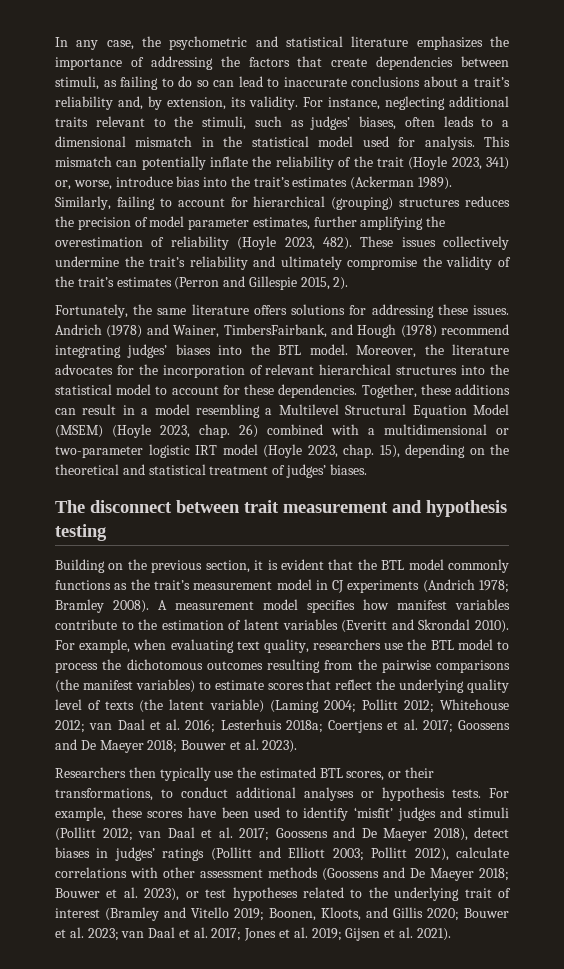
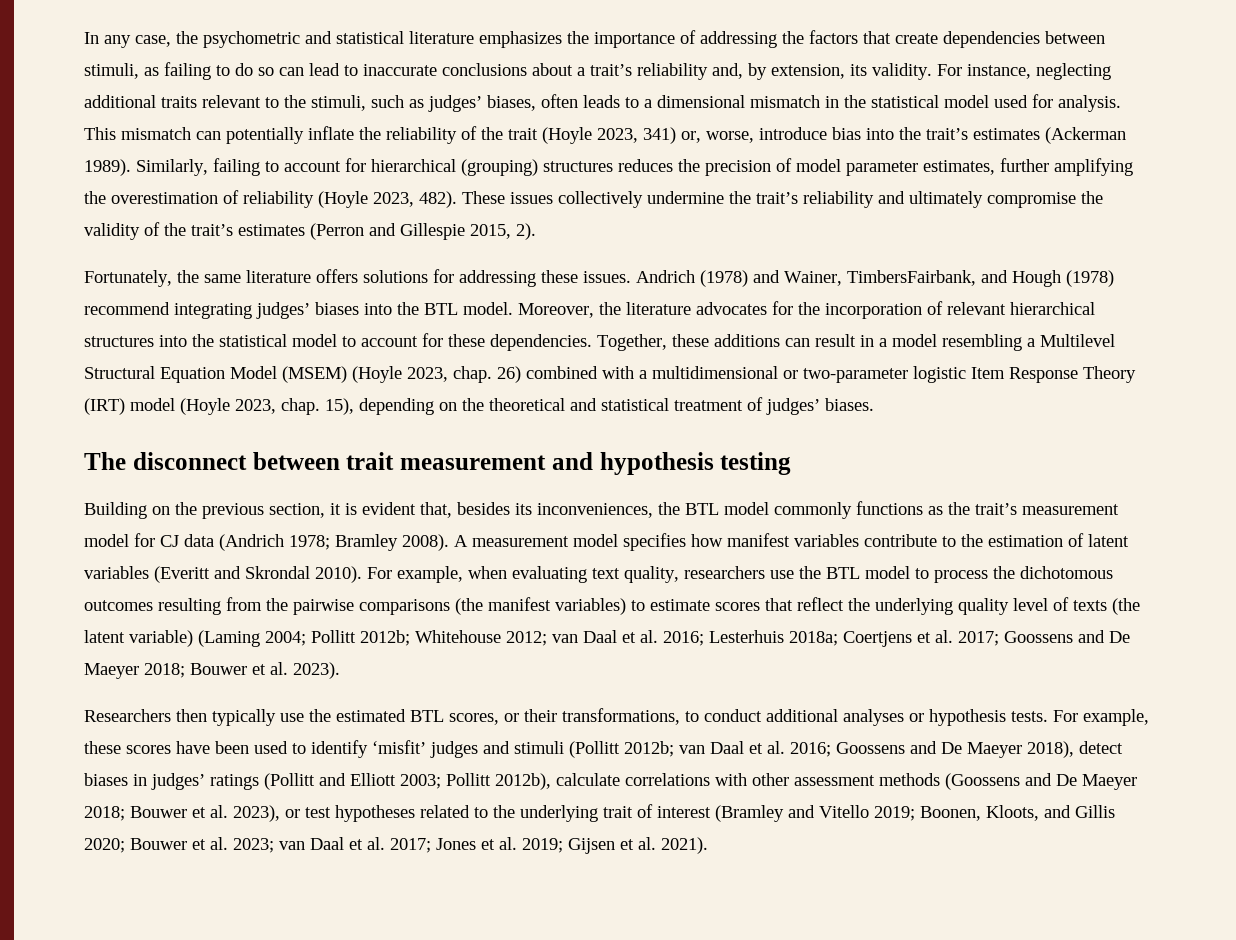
[195,445,217,455] IRT -> [971,366,1136,383] [84,398,125,415] Item Response Theory (IRT)
[328,559,354,570] that -> [420,502,653,518] that, besides its inconveniences,
[315,580,420,593] in CJ experiments -> [134,533,214,547] for CJ data
[403,700,434,713] 2012; -> [360,630,410,646] 2012b;
[102,827,269,841] 2012; van Daal et al. 2017; -> [624,741,831,757] 2012b; van Daal et al. 2016;
[414,848,449,861] 2012), -> [495,773,551,790] 2012b),

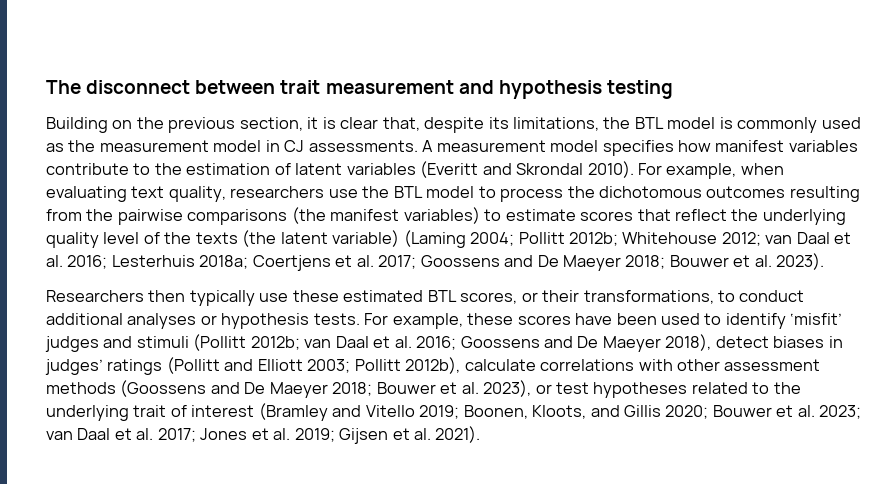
[84,30,1105,48] [84,62,1111,80] [84,94,1121,112] [84,126,1126,144] [84,158,1133,176] [84,190,1103,208] [84,222,536,240] [84,269,1114,287] [84,301,1095,319] [84,333,1115,351] [84,366,1136,383] [84,397,874,415] In any case, the psychometric and statistical literature emphasizes the importance of addressing the factors that create dependencies between stimuli, as failing to do so can lead to inaccurate conclusions about a trait’s reliability and, by extension, its validity. For instance, neglecting additional traits relevant to the stimuli, such as judges’ biases, often leads to a dimensional mismatch in the statistical model used for analysis. This mismatch can potentially inflate the reliability of the trait (Hoyle 2023, 341) or, worse, introduce bias into the trait’s estimates (Ackerman 1989). Similarly, failing to account for hierarchical (grouping) structures reduces the precision of model parameter estimates, further amplifying the overestimation of reliability (Hoyle 2023, 482). These issues collectively undermine the trait’s reliability and ultimately compromise the validity of the trait’s estimates (Perron and Gillespie 2015, 2). // Fortunately, the same literature offers solutions for addressing these issues. Andrich (1978) and Wainer, TimbersFairbank, and Hough (1978) recommend integrating judges’ biases into the BTL model. Moreover, the literature advocates for the incorporation of relevant hierarchical structures into the statistical model to account for these dependencies. Together, these additions can result in a model resembling a Multilevel Structural Equation Model (MSEM) (Hoyle 2023, chap. 26) combined with a multidimensional or two-parameter logistic Item Response Theory (IRT) model (Hoyle 2023, chap. 15), depending on the theoretical and statistical treatment of judges’ biases. // -> (46, 87) none
[362,501,923,519] evident that, besides its inconveniences, the BTL model commonly functions -> [340,117,861,133] clear that, despite its limitations, the BTL model is commonly used
[975,503,1119,515] [84,533,449,551] trait’s measurement model for CJ data (Andrich 1978; Bramley 2008). -> [99,140,418,152] measurement model in CJ assessments.
(1069, 604) none -> [164,232,192,244] the
[309,709,331,722] the -> [292,290,339,302] these

